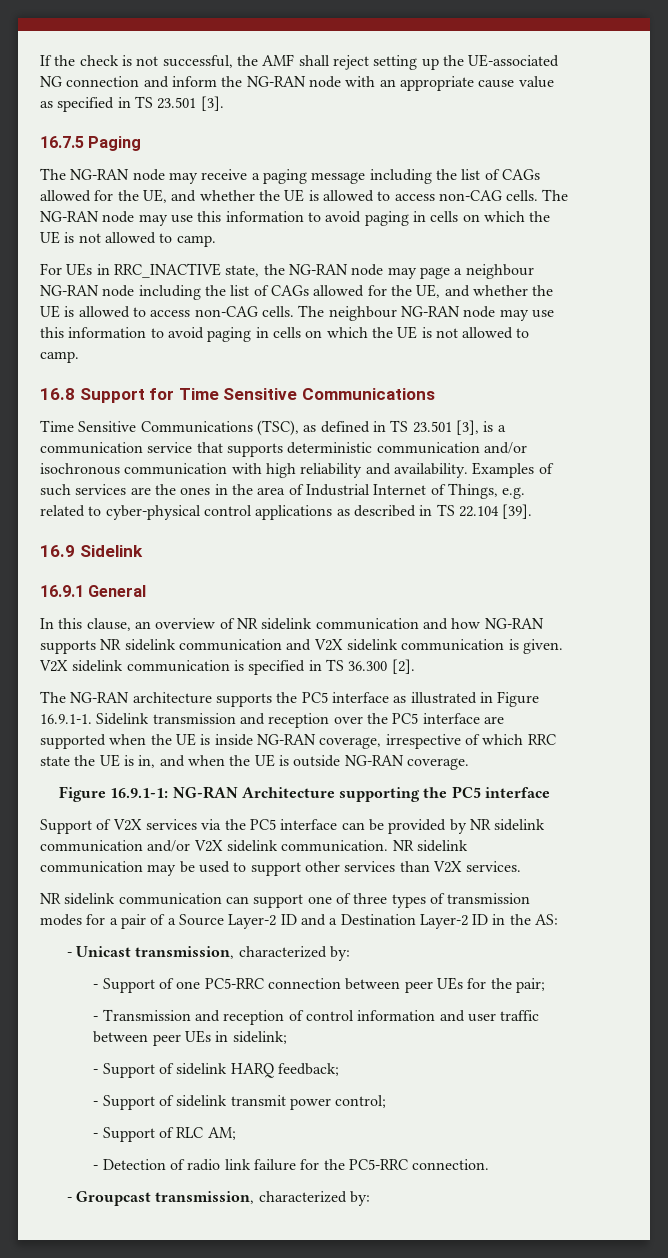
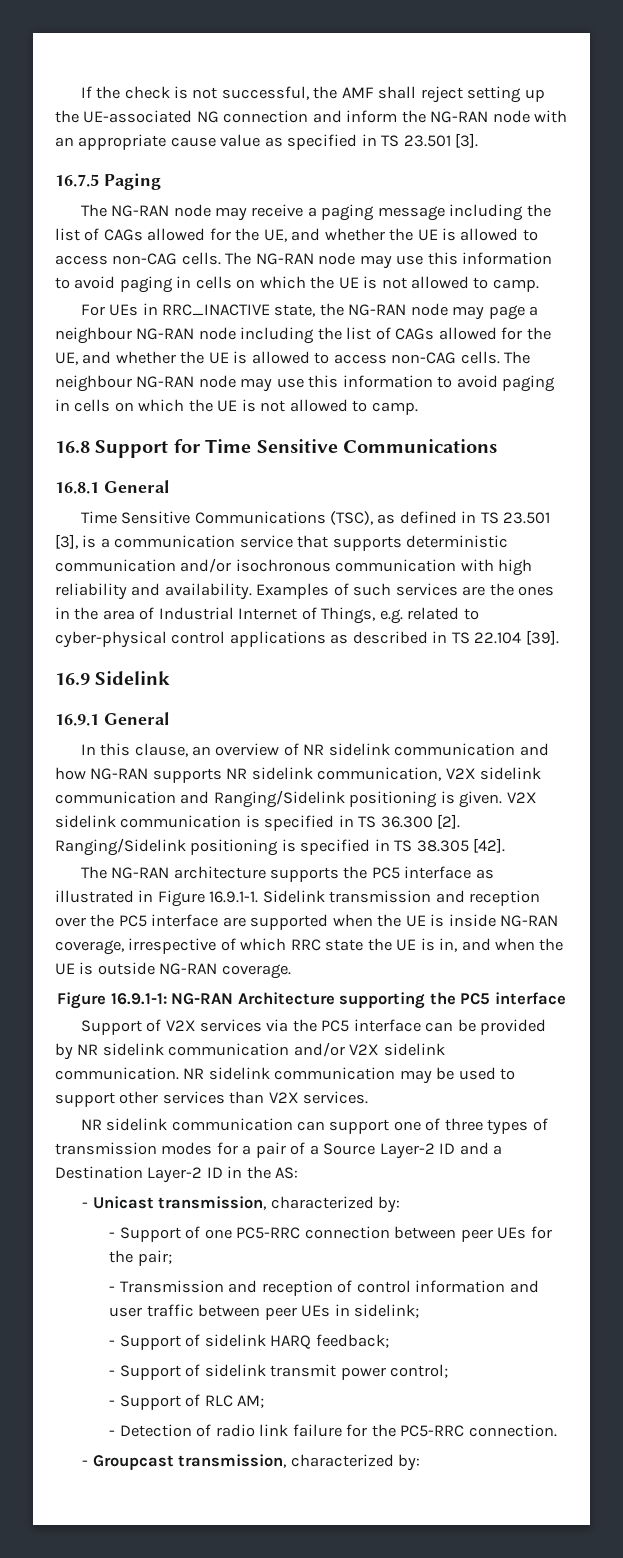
(435, 394) none -> [55,480,169,494] // 16.8.1 General
[178,639,505,651] communication and V2X sidelink communication -> [317,767,542,781] [55,790,438,808] communication, V2X sidelink communication and Ranging/Sidelink positioning
(415, 666) none -> [55,838,506,856] Ranging/Sidelink positioning is specified in TS 38.305 [42].

